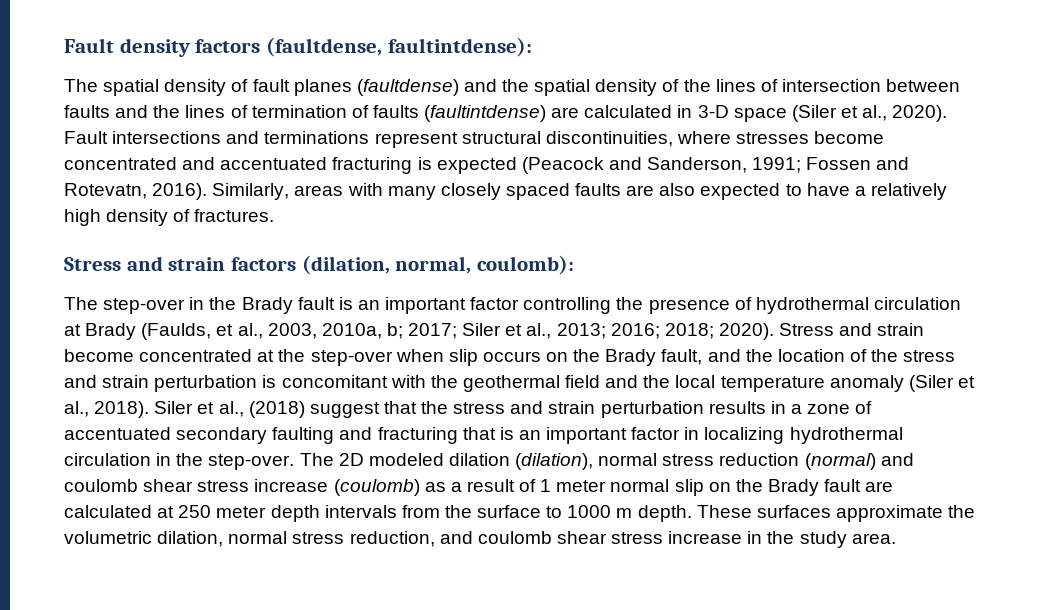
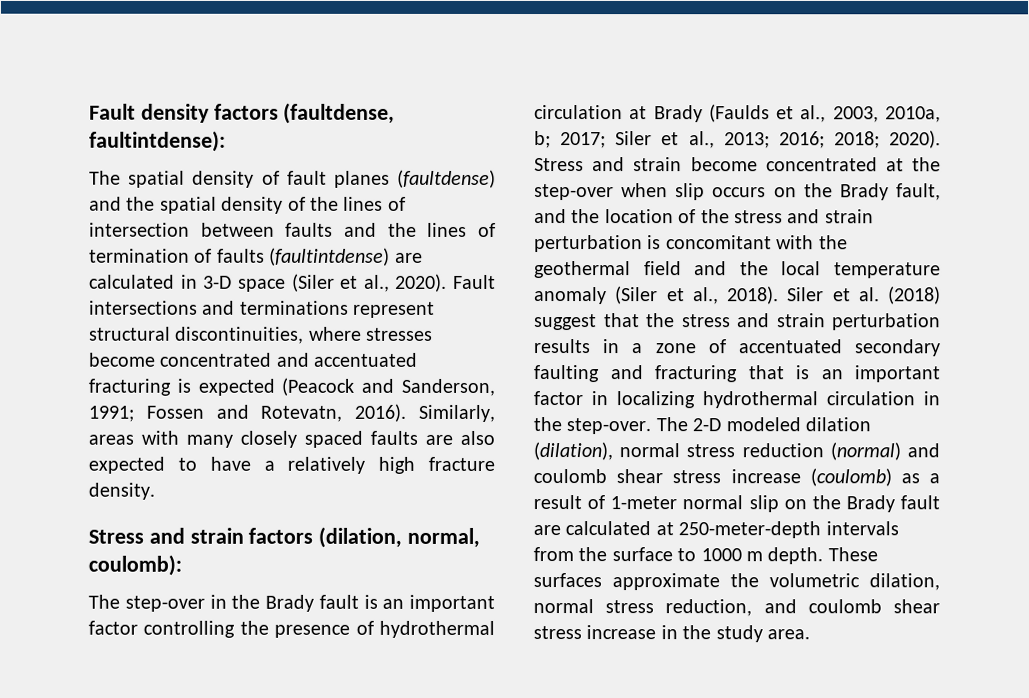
[106,209,275,226] density of fractures. -> [427,456,495,471] [88,482,155,500] fracture density.
[141,323,212,340] (Faulds, -> [708,104,770,123] (Faulds
[218,401,244,417] al., -> [858,287,880,302] al.
[338,453,364,466] 2D -> [692,418,722,432] 2-D
[540,479,607,492] 1 meter -> [610,496,678,510] 1-meter
[178,505,320,522] 250 meter depth -> [678,521,822,539] 250-meter-depth

